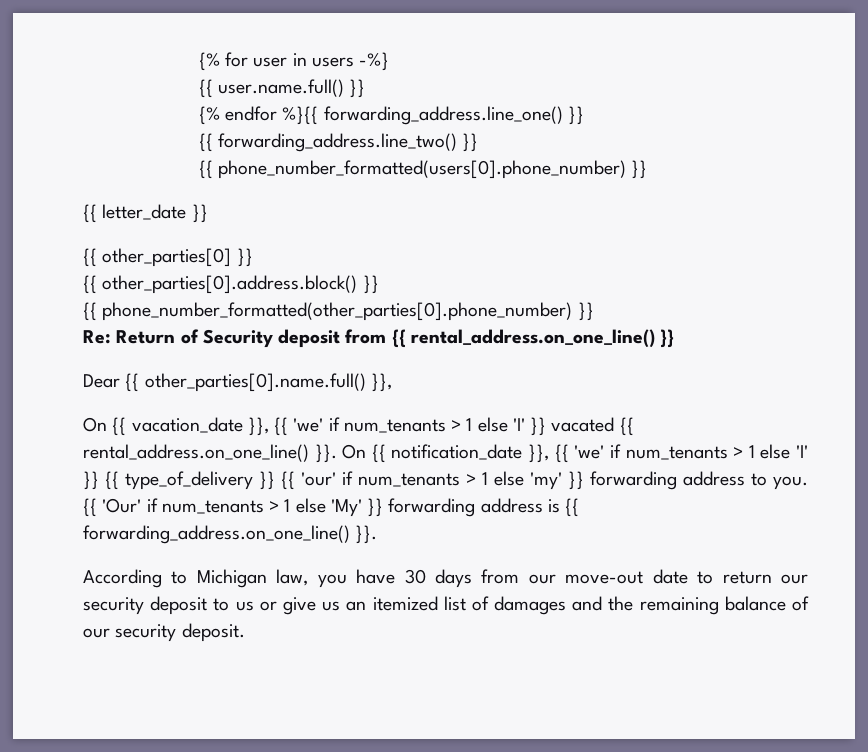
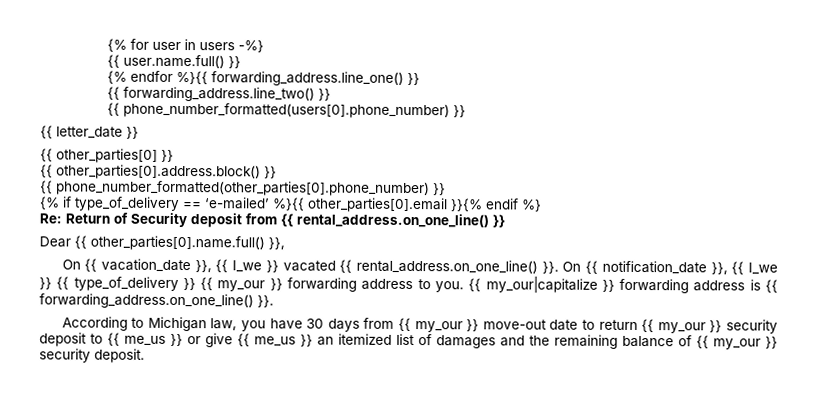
(594, 311) none -> [39,196,542,213] // {% if type_of_delivery == ‘e-mailed’ %}{{ other_parties[0].email }}{% endif %}
[293,417,525,433] 'we' if num_tenants > 1 else 'I' -> [232,260,263,273] I_we
[574,444,809,460] 'we' if num_tenants > 1 else 'I' -> [748,262,778,275] I_we
[301,471,562,490] 'our' if num_tenants > 1 else 'my' -> [217,280,266,292] my_our
[102,498,362,517] 'Our' if num_tenants > 1 else 'My' -> [485,276,598,294] my_our|capitalize
[528,574,556,584] our -> [397,317,480,333] {{ my_our }}
[781,574,809,584] [83,596,341,615] our security deposit to us or give us -> [641,319,779,334] [39,332,313,348] {{ my_our }} security deposit to {{ me_us }} or give {{ me_us }}
[83,628,110,638] our -> [696,335,778,350] {{ my_our }}

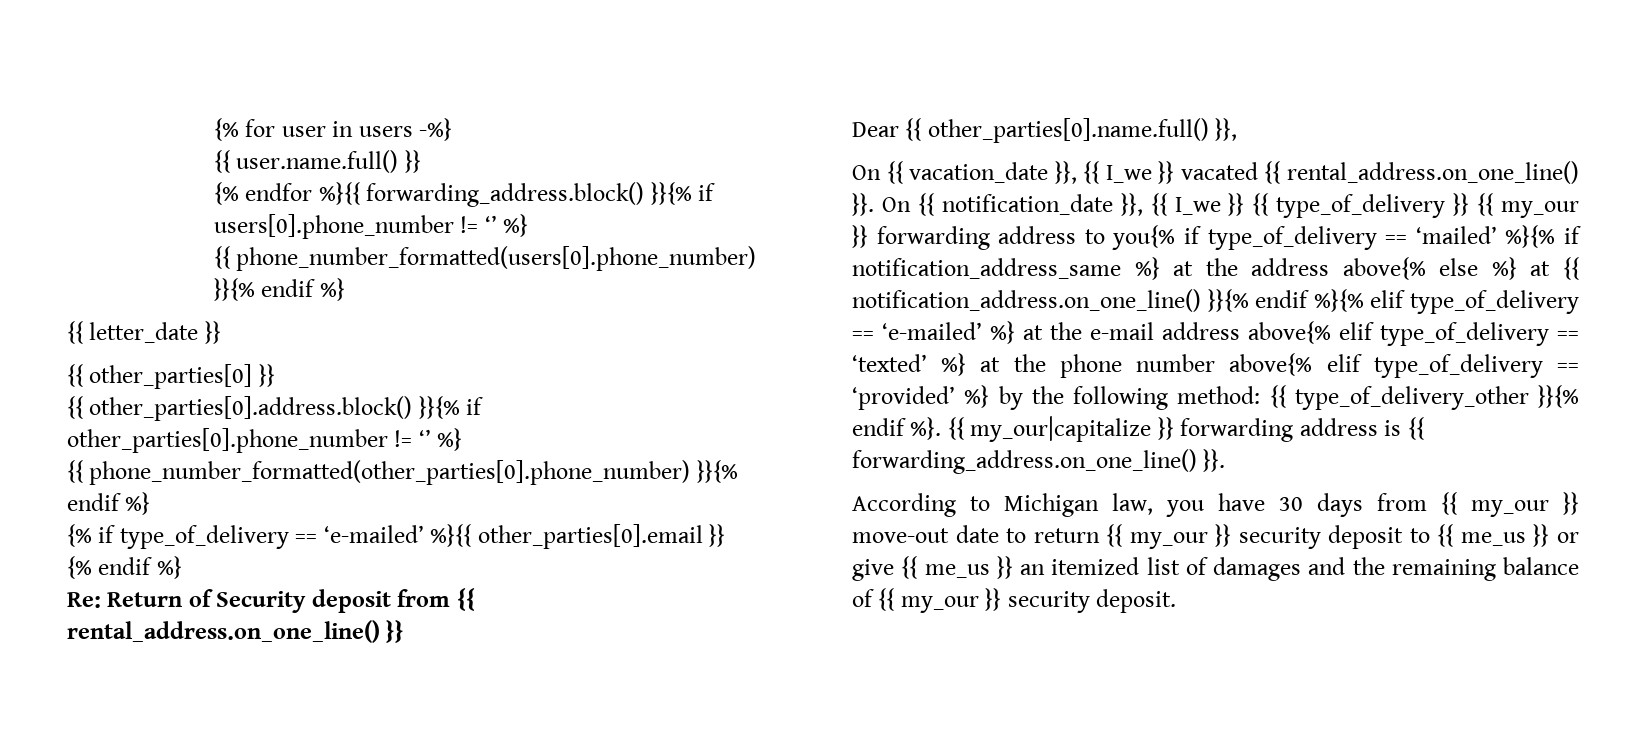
[210,71,420,86] [106,86,331,102] forwarding_address.line_one() }} // {{ forwarding_address.line_two() }} -> [366,182,716,207] [213,214,529,239] forwarding_address.block() }}{% if users[0].phone_number != ‘’ %}
[452,105,466,118] }} -> [213,278,345,301] }}{% endif %}
[264,166,277,179] }} -> [418,396,484,419] [67,428,463,453] }}{% if other_parties[0].phone_number != ‘’ %}
[433,183,446,196] }} -> [696,460,738,483] [67,492,151,515] }}{% endif %}
[450,198,483,212] }}{% -> [709,524,726,547] [67,556,92,579] }} // {%
[434,281,464,293] you. -> [1112,225,1581,250] [852,257,1579,280] [852,289,1579,314] [852,321,1579,346] [852,353,1579,378] [852,385,1579,410] [852,417,942,440] you{% if type_of_delivery == ‘mailed’ %}{% if notification_address_same %} at the address above{% else %} at {{ notification_address.on_one_line() }}{% endif %}{% elif type_of_delivery == ‘e-mailed’ %} at the e-mail address above{% elif type_of_delivery == ‘texted’ %} at the phone number above{% elif type_of_delivery == ‘provided’ %} by the following method: {{ type_of_delivery_other }}{% endif %}.

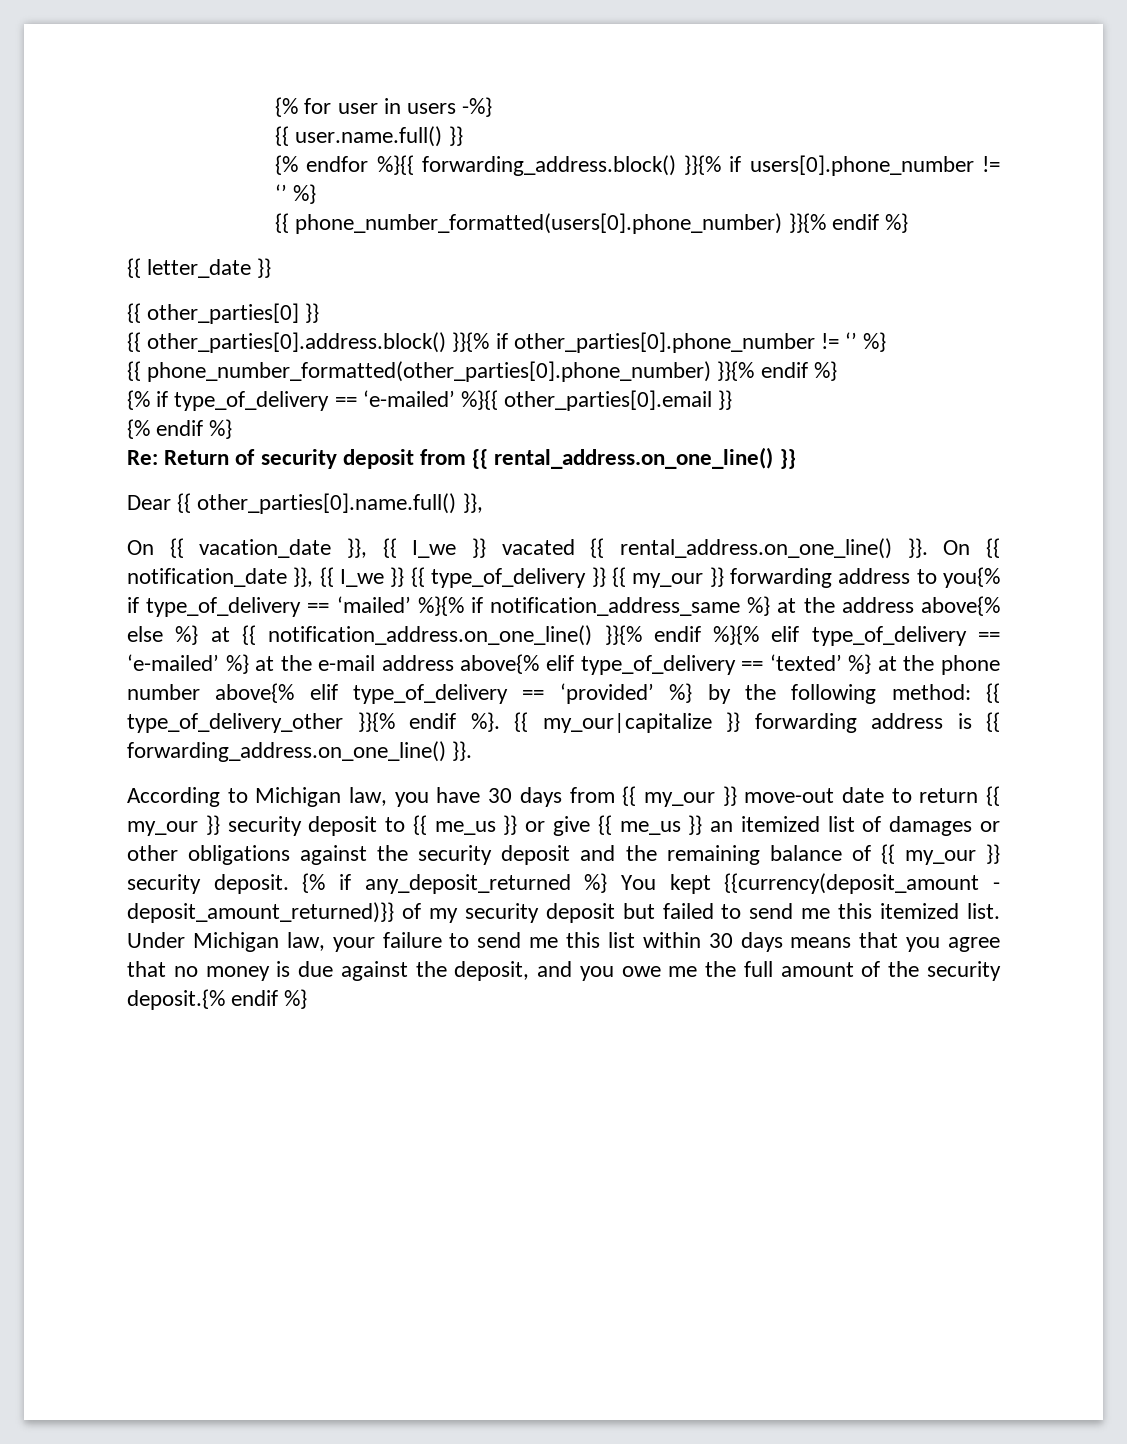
[216,591,307,613] Security -> [260,449,337,469] security
(1301, 569) none -> [980,821,1001,832] [127,845,571,865] or other obligations against the security deposit
(1177, 601) none -> [302,873,1000,894] [127,902,1000,923] [127,932,1000,952] [127,961,1001,981] [127,989,308,1010] {% if any_deposit_returned %} You kept {{currency(deposit_amount - deposit_amount_returned)}} of my security deposit but failed to send me this itemized list. Under Michigan law, your failure to send me this list within 30 days means that you agree that no money is due against the deposit, and you owe me the full amount of the security deposit.{% endif %}

